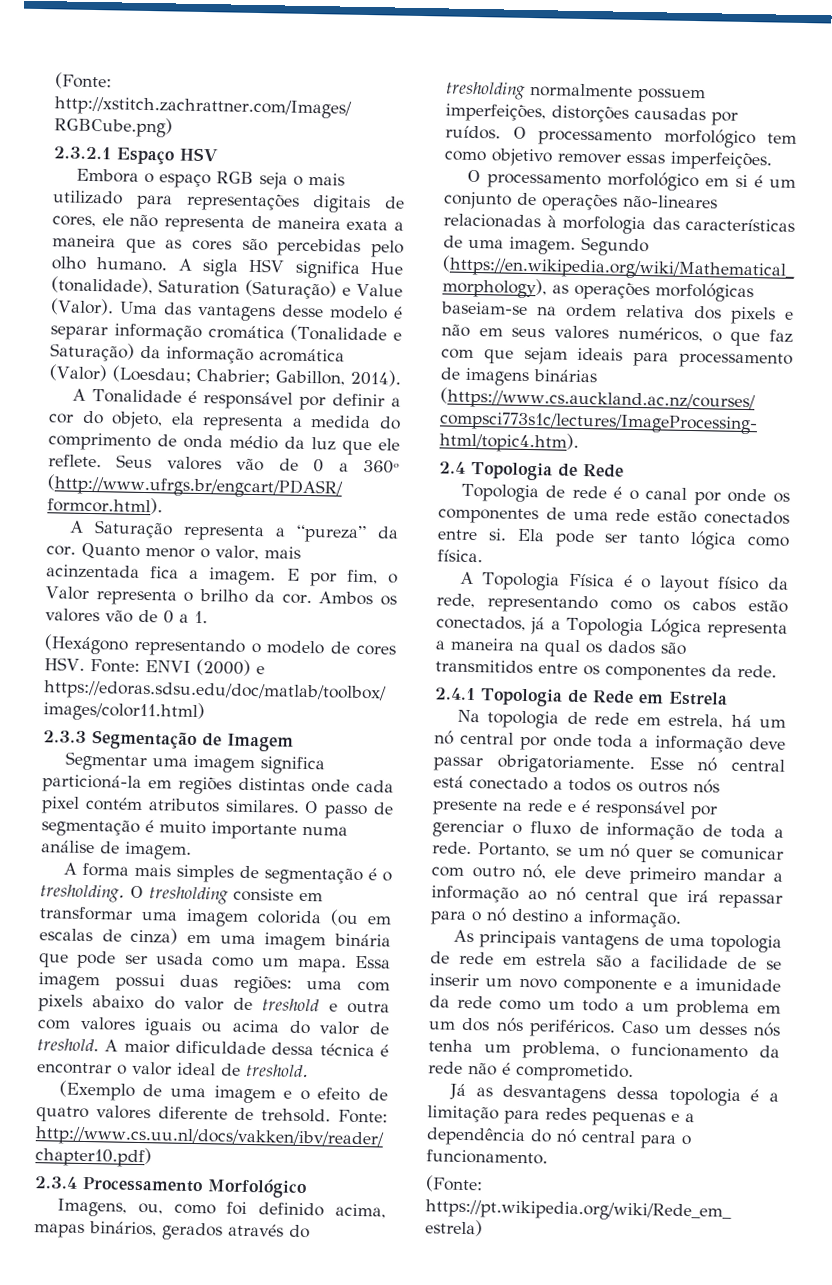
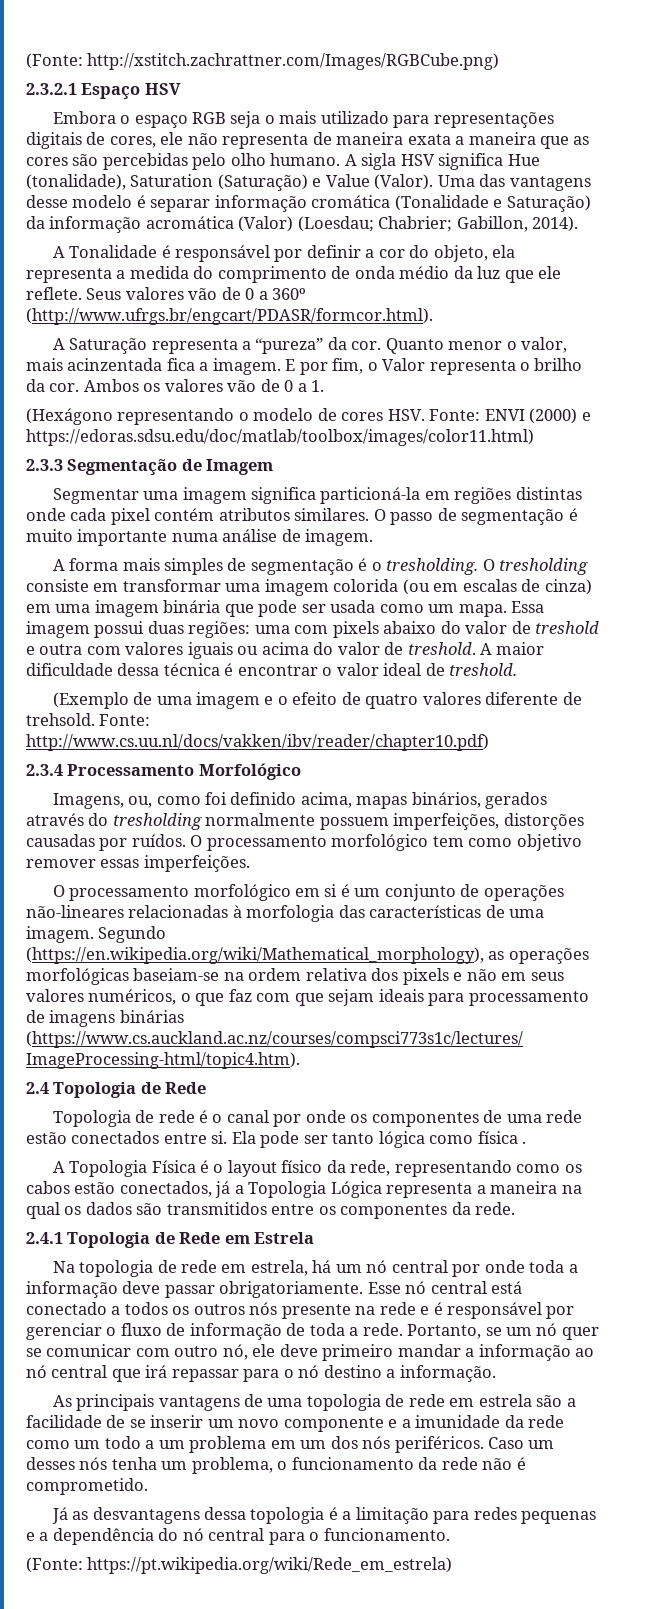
[437,549,483,563] física. -> [477,1131,527,1144] física .

